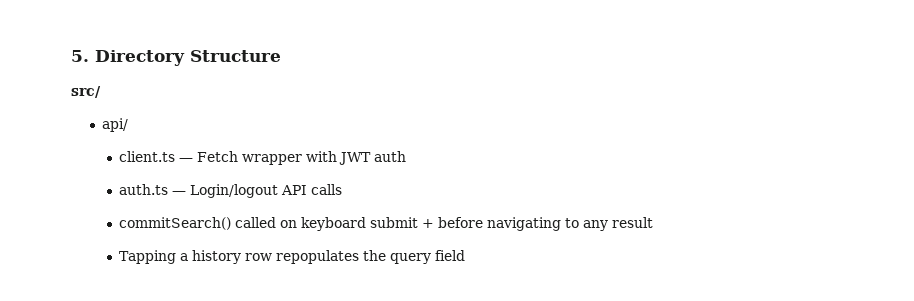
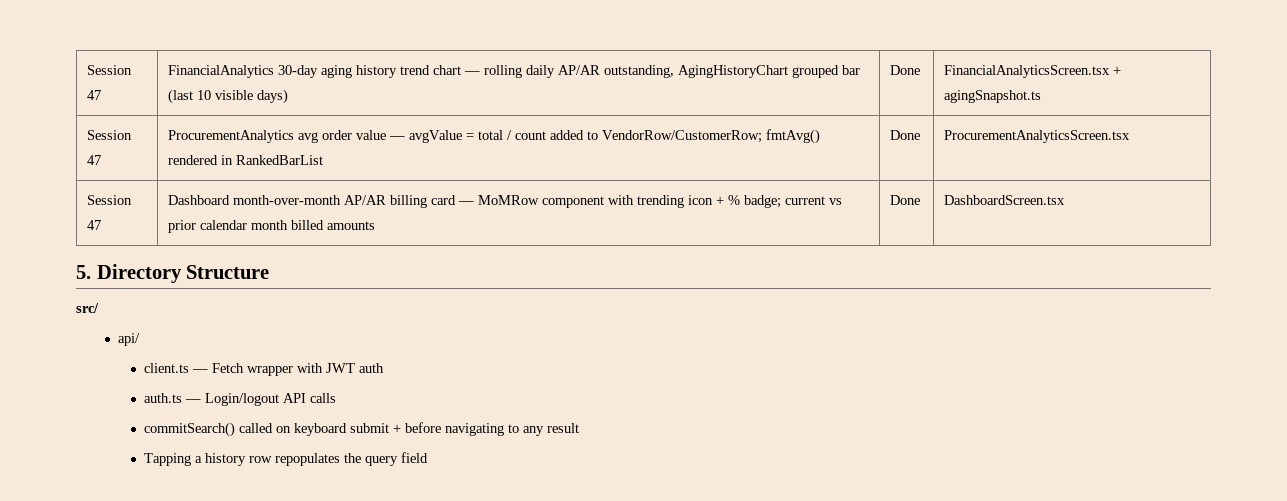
(71, 56) none -> [87,65,133,75] [87,90,102,100] [168,65,861,78] [168,89,289,104] [890,65,921,75] [944,65,1122,78] [944,90,1042,103] [87,130,133,140] [87,155,102,165] [168,129,821,144] [168,155,324,165] [890,130,921,140] [944,130,1131,143] [87,195,133,205] [87,220,102,230] [168,195,843,208] [168,220,376,233] [890,195,921,205] [944,195,1066,205] Session 47 | FinancialAnalytics 30-day aging history trend chart — rolling daily AP/AR outstanding, AgingHistoryChart grouped bar (last 10 visible days) | Done | FinancialAnalyticsScreen.tsx + agingSnapshot.ts // Session 47 | ProcurementAnalytics avg order value — avgValue = total / count added to VendorRow/CustomerRow; fmtAvg() rendered in RankedBarList | Done | ProcurementAnalyticsScreen.tsx // Session 47 | Dashboard month-over-month AP/AR billing card — MoMRow component with trending icon + % badge; current vs prior calendar month billed amounts | Done | DashboardScreen.tsx //

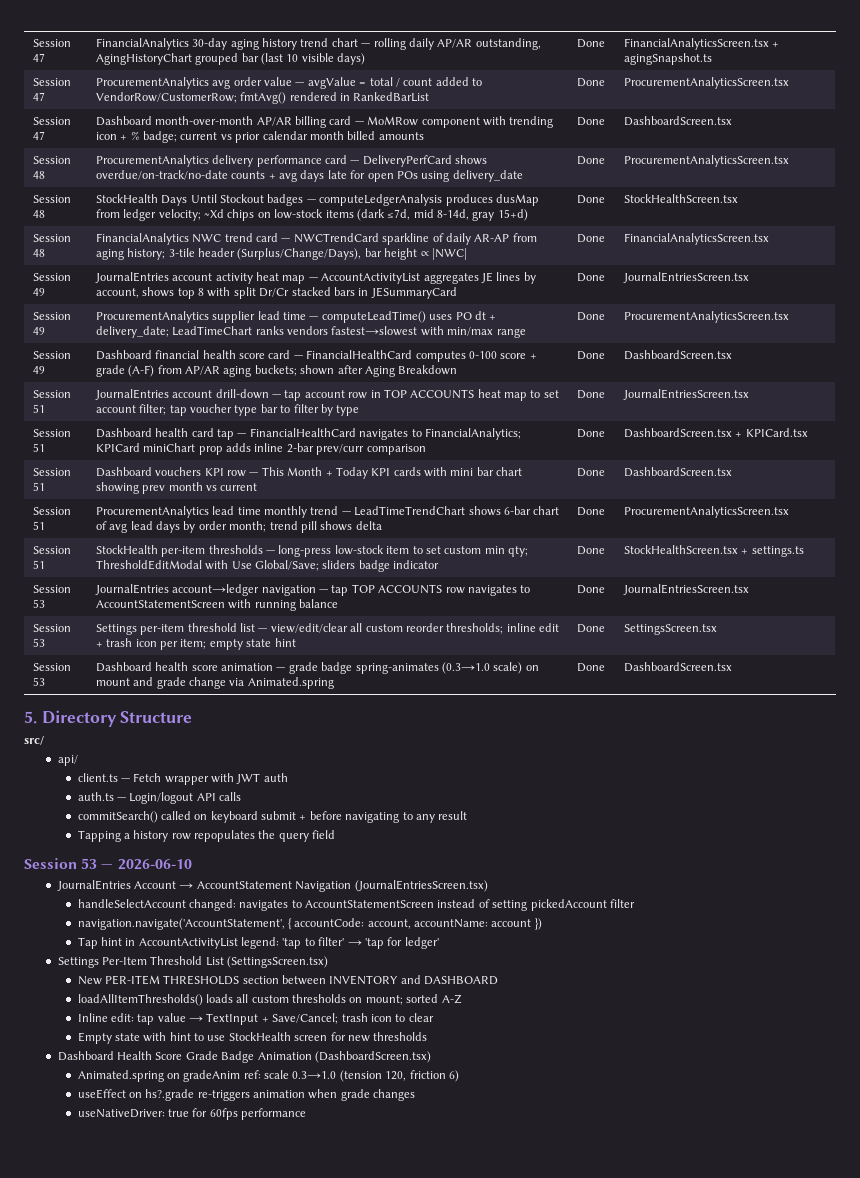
(1066, 200) none -> [32,156,71,164] [32,171,45,179] [95,155,488,167] [95,170,523,182] [576,156,605,165] [623,155,789,167] [32,195,71,203] [32,210,45,218] [95,194,539,206] [95,209,528,221] [576,195,605,204] [623,194,738,203] [32,234,71,242] [32,249,45,257] [95,233,537,245] [95,248,467,260] [576,234,605,243] [623,233,769,245] [32,273,71,281] [32,288,45,296] [94,272,536,284] [95,287,457,299] [576,273,605,282] [622,272,749,283] [32,312,71,320] [32,327,45,335] [95,311,497,323] [95,326,526,338] [576,312,605,321] [623,311,789,323] [32,351,71,359] [32,366,45,374] [95,350,537,362] [95,365,458,377] [576,351,605,360] [623,350,732,360] [32,390,71,398] [32,404,45,413] [94,389,559,401] [95,404,360,416] [576,390,605,399] [622,389,749,400] [32,429,71,437] [32,443,45,452] [95,428,521,440] [95,443,426,455] [576,429,605,438] [623,428,808,438] [32,468,71,476] [32,482,45,491] [95,467,523,479] [95,482,258,494] [576,468,605,477] [623,467,732,477] [32,507,71,515] [32,521,45,530] [95,506,560,518] [95,521,382,533] [576,507,605,516] [623,506,789,518] [32,546,71,554] [32,560,45,569] [95,545,529,557] [95,560,440,572] [576,546,605,555] [623,545,804,557] [32,585,71,593] [32,599,45,608] [94,584,531,596] [95,599,339,611] [576,585,605,594] [622,584,749,595] [32,624,71,632] [32,638,45,647] [95,623,560,635] [95,638,296,650] [576,624,605,633] [623,624,717,635] [32,663,71,671] [32,677,45,686] [95,662,539,674] [95,677,334,689] [576,663,605,672] [623,662,732,672] // Session 48 | ProcurementAnalytics delivery performance card — DeliveryPerfCard shows overdue/on-track/no-date counts + avg days late for open POs using delivery_date | Done | ProcurementAnalyticsScreen.tsx // Session 48 | StockHealth Days Until Stockout badges — computeLedgerAnalysis produces dusMap from ledger velocity; ~Xd chips on low-stock items (dark ≤7d, mid 8-14d, gray 15+d) | Done | StockHealthScreen.tsx // Session 48 | FinancialAnalytics NWC trend card — NWCTrendCard sparkline of daily AR-AP from aging history; 3-tile header (Surplus/Change/Days), bar height ∝ |NWC| | Done | FinancialAnalyticsScreen.tsx // Session 49 | JournalEntries account activity heat map — AccountActivityList aggregates JE lines by account, shows top 8 with split Dr/Cr stacked bars in JESummaryCard | Done | JournalEntriesScreen.tsx // Session 49 | ProcurementAnalytics supplier lead time — computeLeadTime() uses PO dt + delivery_date; LeadTimeChart ranks vendors fastest→slowest with min/max range | Done | ProcurementAnalyticsScreen.tsx // Session 49 | Dashboard financial health score card — FinancialHealthCard computes 0-100 score + grade (A-F) from AP/AR aging buckets; shown after Aging Breakdown | Done | DashboardScreen.tsx // Session 51 | JournalEntries account drill-down — tap account row in TOP ACCOUNTS heat map to set account filter; tap voucher type bar to filter by type | Done | JournalEntriesScreen.tsx // Session 51 | Dashboard health card tap — FinancialHealthCard navigates to FinancialAnalytics; KPICard miniChart prop adds inline 2-bar prev/curr comparison | Done | DashboardScreen.tsx + KPICard.tsx // Session 51 | Dashboard vouchers KPI row — This Month + Today KPI cards with mini bar chart showing prev month vs current | Done | DashboardScreen.tsx // Session 51 | ProcurementAnalytics lead time monthly trend — LeadTimeTrendChart shows 6-bar chart of avg lead days by order month; trend pill shows delta | Done | ProcurementAnalyticsScreen.tsx // Session 51 | StockHealth per-item thresholds — long-press low-stock item to set custom min qty; ThresholdEditModal with Use Global/Save; sliders badge indicator | Done | StockHealthScreen.tsx + settings.ts // Session 53 | JournalEntries account→ledger navigation — tap TOP ACCOUNTS row navigates to AccountStatementScreen with running balance | Done | JournalEntriesScreen.tsx // Session 53 | Settings per-item threshold list — view/edit/clear all custom reorder thresholds; inline edit + trash icon per item; empty state hint | Done | SettingsScreen.tsx // Session 53 | Dashboard health score animation — grade badge spring-animates (0.3→1.0 scale) on mount and grade change via Animated.spring | Done | DashboardScreen.tsx
(429, 457) none -> [24,858,192,870] [56,880,488,892] [77,899,635,911] [77,918,542,930] [77,937,439,949] [57,956,329,968] [77,975,499,985] [77,994,462,1006] [77,1013,434,1025] [77,1032,428,1044] [57,1051,431,1063] [77,1070,459,1082] [77,1089,416,1101] [77,1108,307,1120] // Session 53 — 2026-06-10 // JournalEntries Account → AccountStatement Navigation (JournalEntriesScreen.tsx) // handleSelectAccount changed: navigates to AccountStatementScreen instead of setting pickedAccount filter // navigation.navigate('AccountStatement', { accountCode: account, accountName: account }) // Tap hint in AccountActivityList legend: 'tap to filter' → 'tap for ledger' // Settings Per-Item Threshold List (SettingsScreen.tsx) // New PER-ITEM THRESHOLDS section between INVENTORY and DASHBOARD // loadAllItemThresholds() loads all custom thresholds on mount; sorted A-Z // Inline edit: tap value → TextInput + Save/Cancel; trash icon to clear // Empty state with hint to use StockHealth screen for new thresholds // Dashboard Health Score Grade Badge Animation (DashboardScreen.tsx) // Animated.spring on gradeAnim ref: scale 0.3→1.0 (tension 120, friction 6) // useEffect on hs?.grade re-triggers animation when grade changes // useNativeDriver: true for 60fps performance

